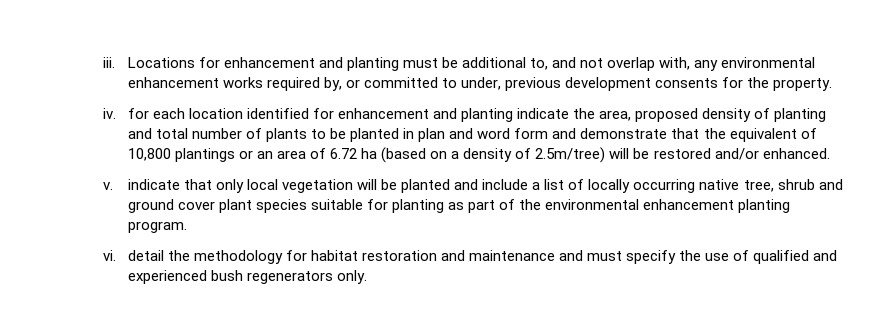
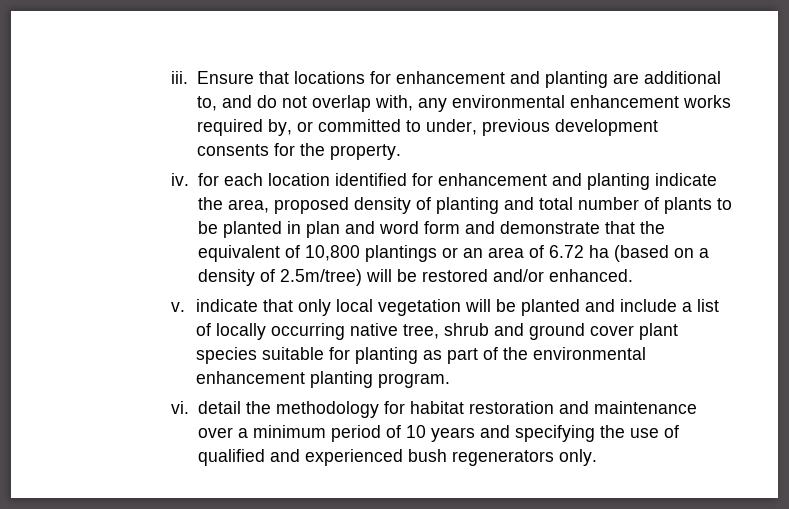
[127,57,459,71] Locations for enhancement and planting must be -> [197,71,640,88] Ensure that locations for enhancement and planting are
(577, 62) none -> [257,95,278,108] do
[559,250,677,264] and must specify -> [198,425,596,442] over a minimum period of 10 years and specifying

